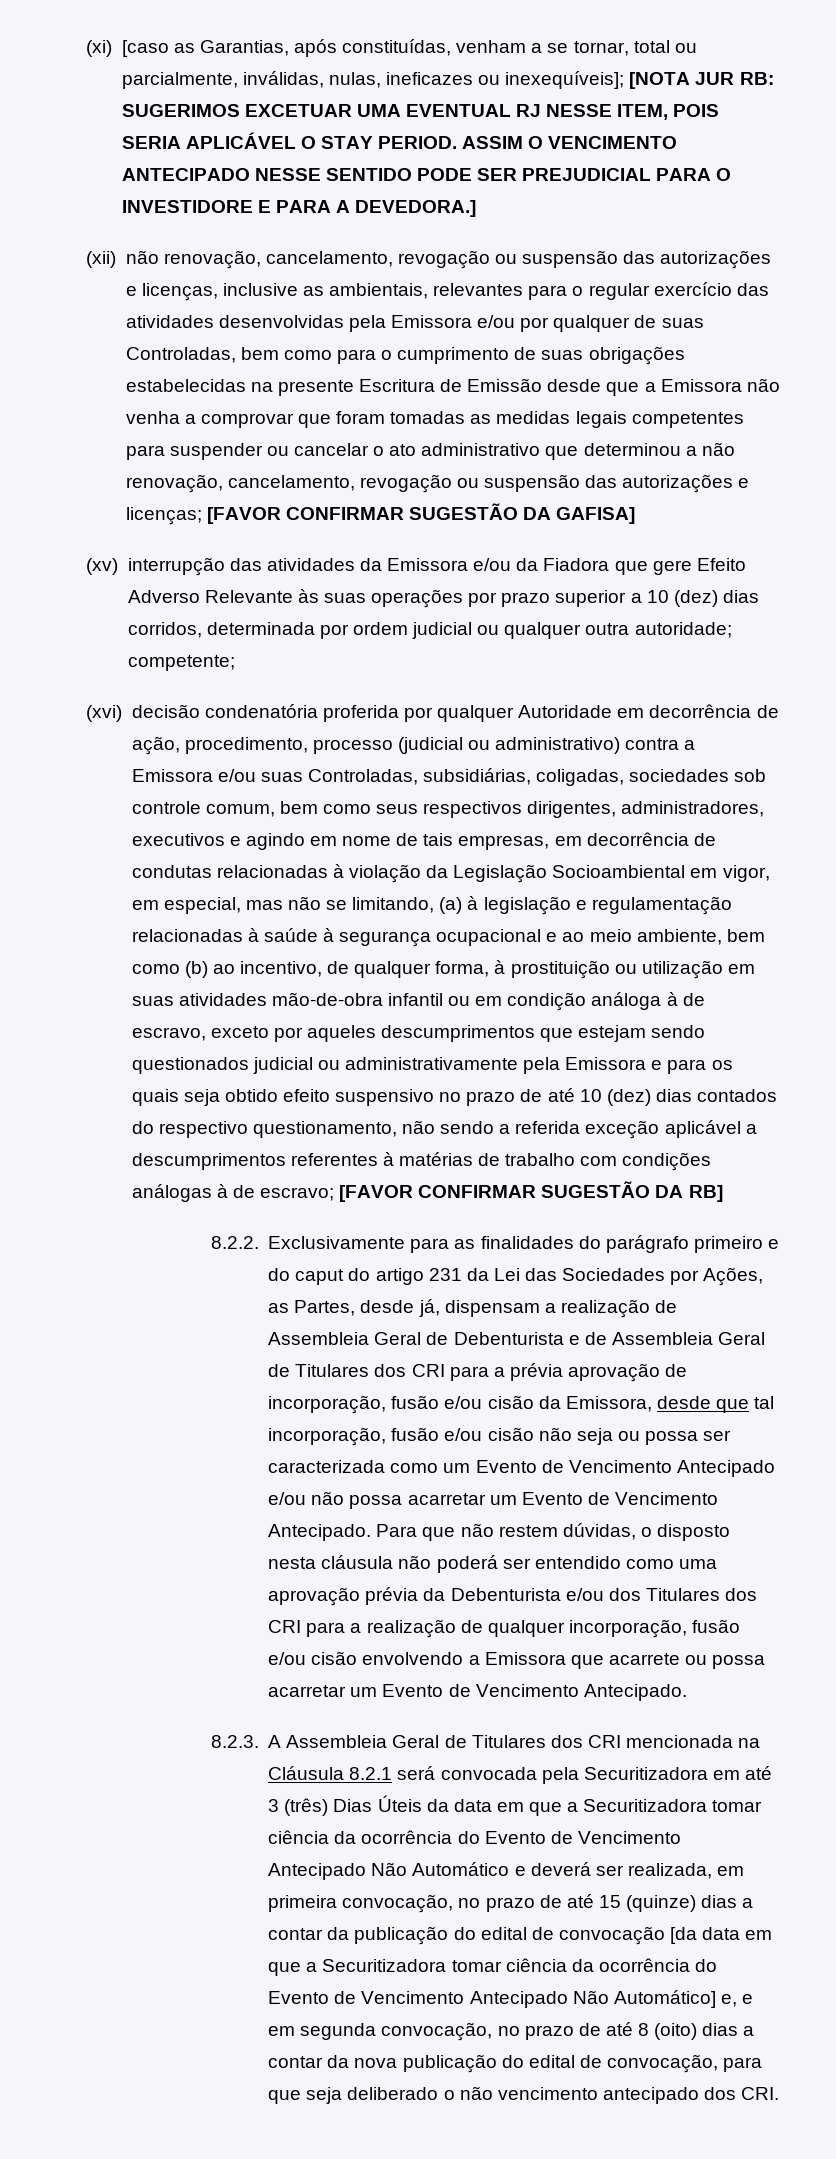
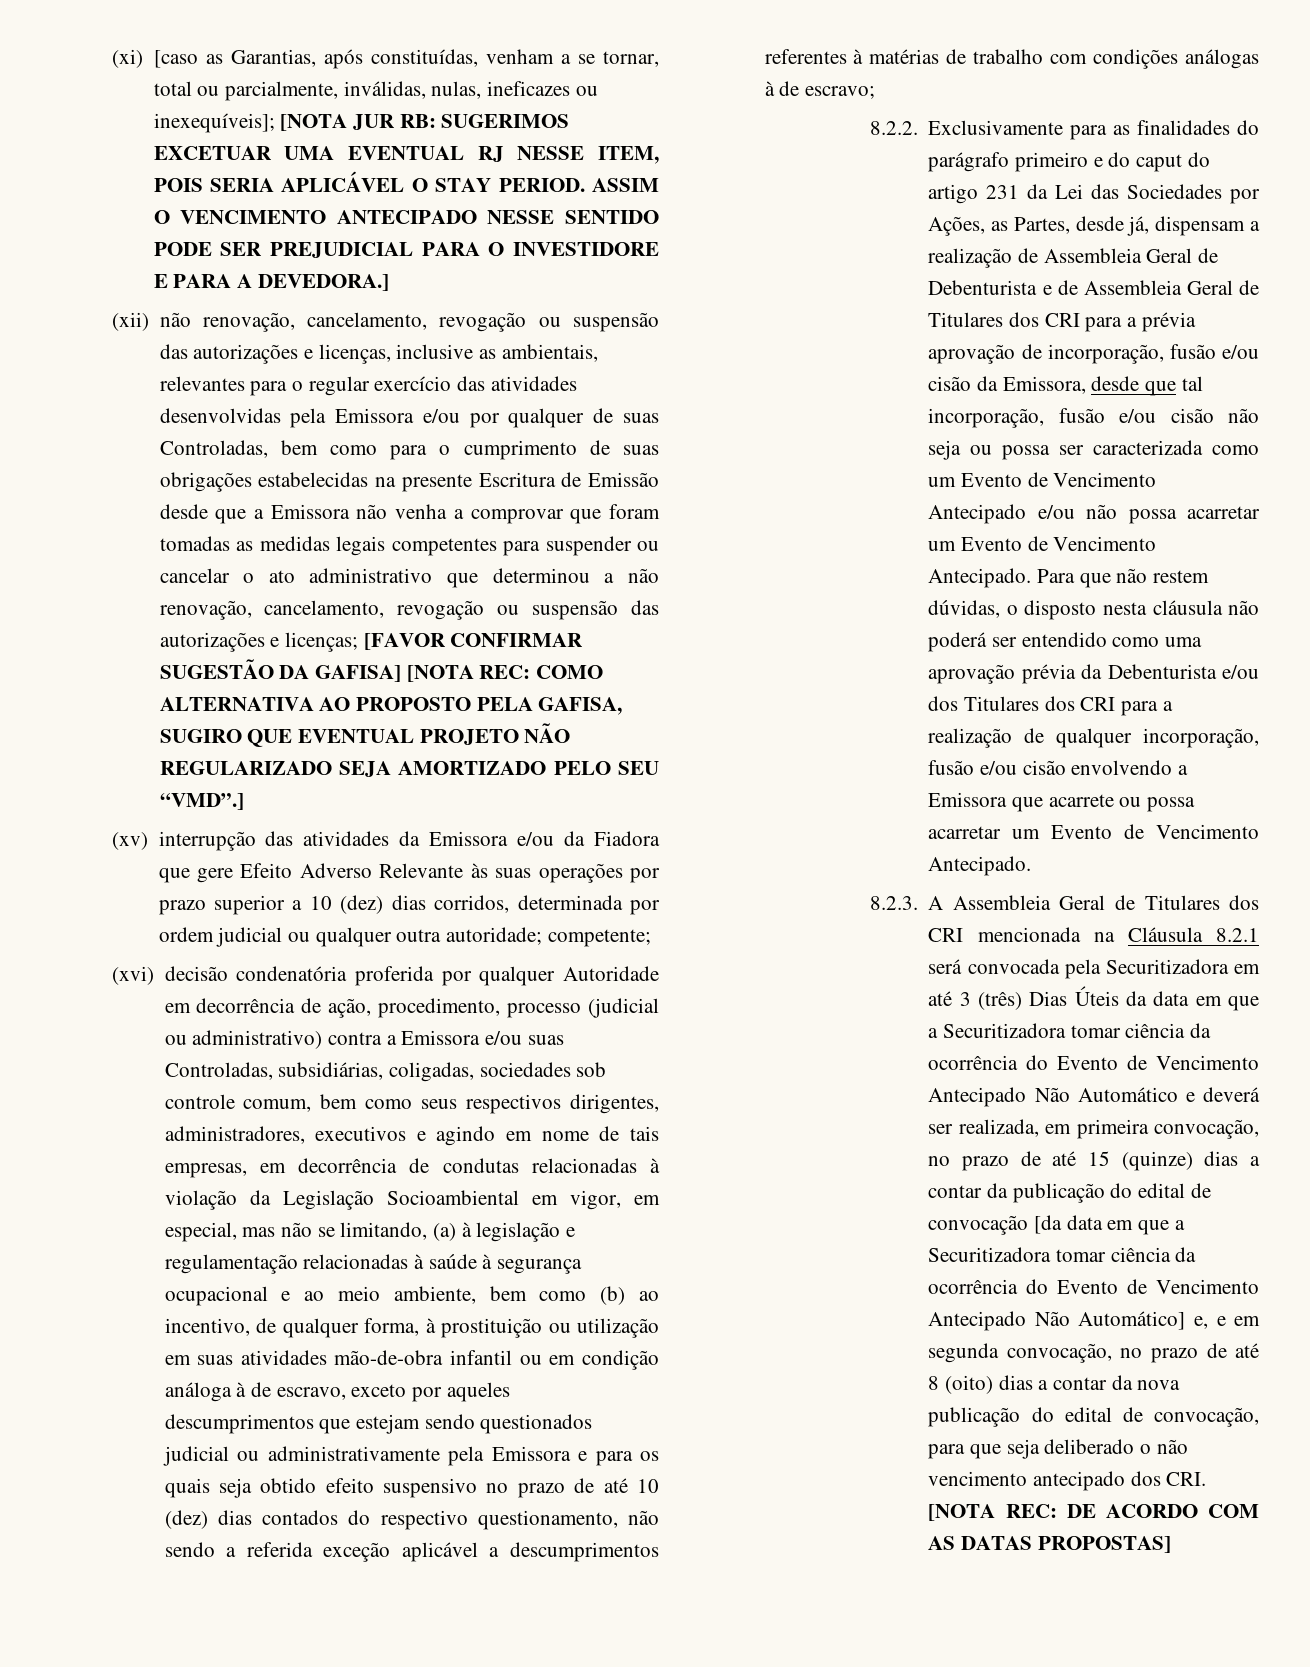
(636, 515) none -> [406,665,603,682] [159,697,623,715] [159,723,571,747] [159,761,659,777] [159,793,244,810] [NOTA REC: COMO ALTERNATIVA AO PROPOSTO PELA GAFISA, SUGIRO QUE EVENTUAL PROJETO NÃO REGULARIZADO SEJA AMORTIZADO PELO SEU “VMD”.]
[339,1181,723,1202] [FAVOR CONFIRMAR SUGESTÃO DA RB] -> (875, 92) none
(780, 2093) none -> [928,1504,1259,1521] [928,1536,1171,1553] [NOTA REC: DE ACORDO COM AS DATAS PROPOSTAS]

